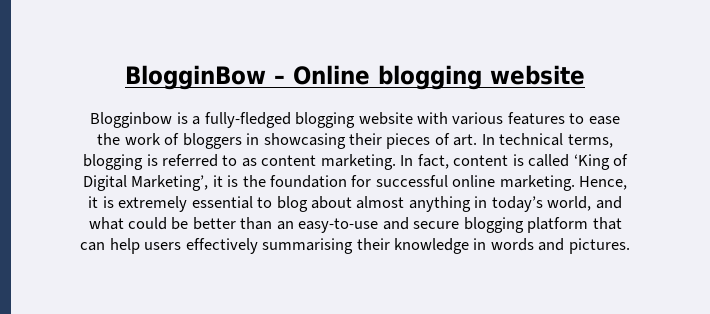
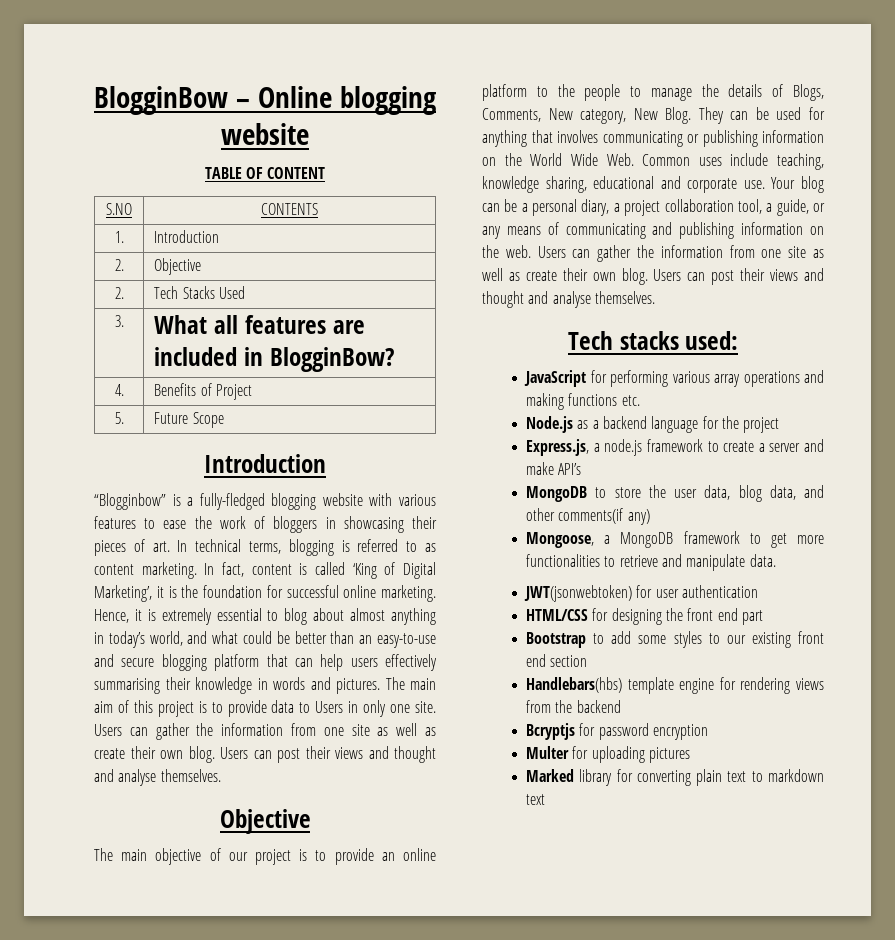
[90,112,173,128] Blogginbow -> [204,167,326,179] [106,203,132,215] [261,203,318,215] [114,231,124,243] [154,230,220,243] [114,259,124,271] [154,258,202,275] [114,287,124,299] [154,286,246,299] [114,315,124,327] [154,315,365,334] [154,347,395,372] [114,384,124,396] [154,383,253,400] [114,412,124,424] [154,412,224,428] [204,454,326,473] [94,493,166,510] TABLE OF CONTENT // S.NO | CONTENTS // 1. | Introduction // 2. | Objective // 2. | Tech Stacks Used // 3. | What all features are included in BlogginBow? // 4. | Benefits of Project // 5. | Future Scope // Introduction // “Blogginbow”
(630, 246) none -> [385,677,436,690] [94,700,436,717] [94,723,437,740] [94,746,436,763] [94,769,221,786] [219,809,311,834] [94,848,436,865] [482,84,824,101] [482,107,825,124] [482,130,824,147] [482,153,824,170] [482,176,824,193] [482,199,825,216] [482,222,824,239] [482,245,824,262] [482,268,824,285] [482,291,655,308] [567,331,739,350] [524,370,824,387] [526,393,640,410] [526,416,780,433] [526,439,824,456] [526,462,582,475] [526,485,824,502] [526,508,650,525] [526,531,824,548] [526,554,776,571] [524,585,759,602] [526,608,764,625] [526,631,824,648] [526,654,588,667] [526,677,824,694] [526,700,621,713] [526,723,709,740] [526,746,691,763] [526,769,824,786] [526,794,546,805] The main aim of this project is to provide data to Users in only one site. Users can gather the information from one site as well as create their own blog. Users can post their views and thought and analyse themselves. // Objective // The main objective of our project is to provide an online platform to the people to manage the details of Blogs, Comments, New category, New Blog. They can be used for anything that involves communicating or publishing information on the World Wide Web. Common uses include teaching, knowledge sharing, educational and corporate use. Your blog can be a personal diary, a project collaboration tool, a guide, or any means of communicating and publishing information on the web. Users can gather the information from one site as well as create their own blog. Users can post their views and thought and analyse themselves. // Tech stacks used: // JavaScript for performing various array operations and making functions etc. // Node.js as a backend language for the project // Express.js, a node.js framework to create a server and make API’s // MongoDB to store the user data, blog data, and other comments(if any) // Mongoose, a MongoDB framework to get more functionalities to retrieve and manipulate data. // JWT(jsonwebtoken) for user authentication // HTML/CSS for designing the front end part // Bootstrap to add some styles to our existing front end section // Handlebars(hbs) template engine for rendering views from the backend // Bcryptjs for password encryption // Multer for uploading pictures // Marked library for converting plain text to markdown text

